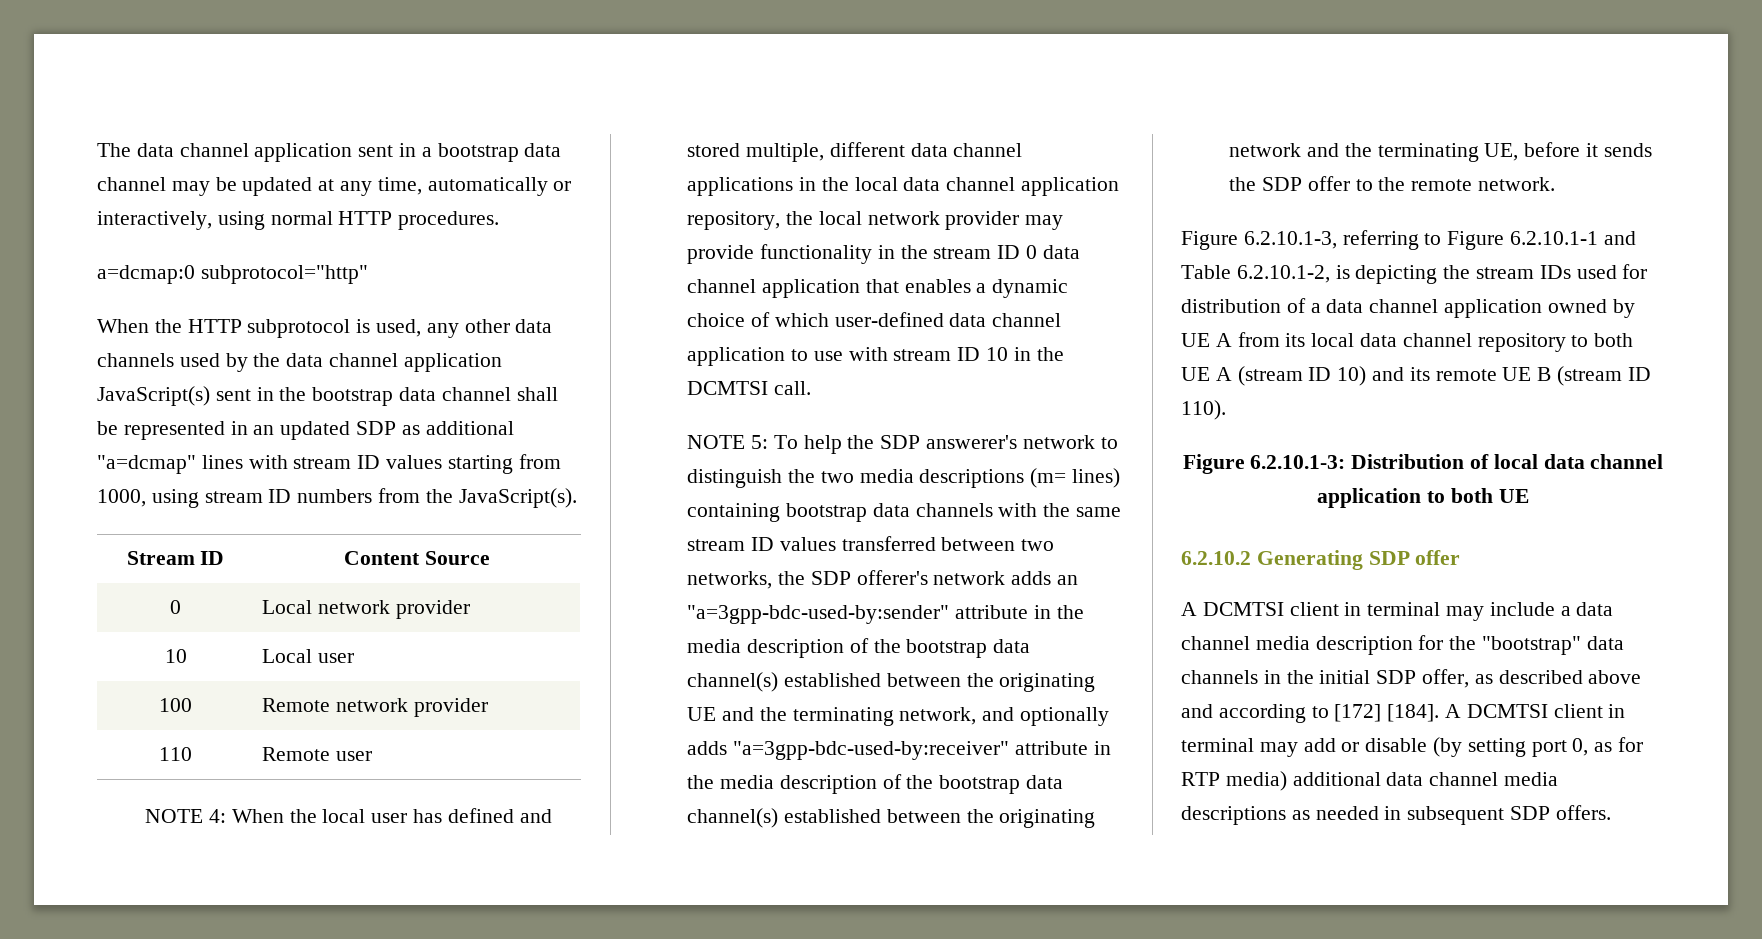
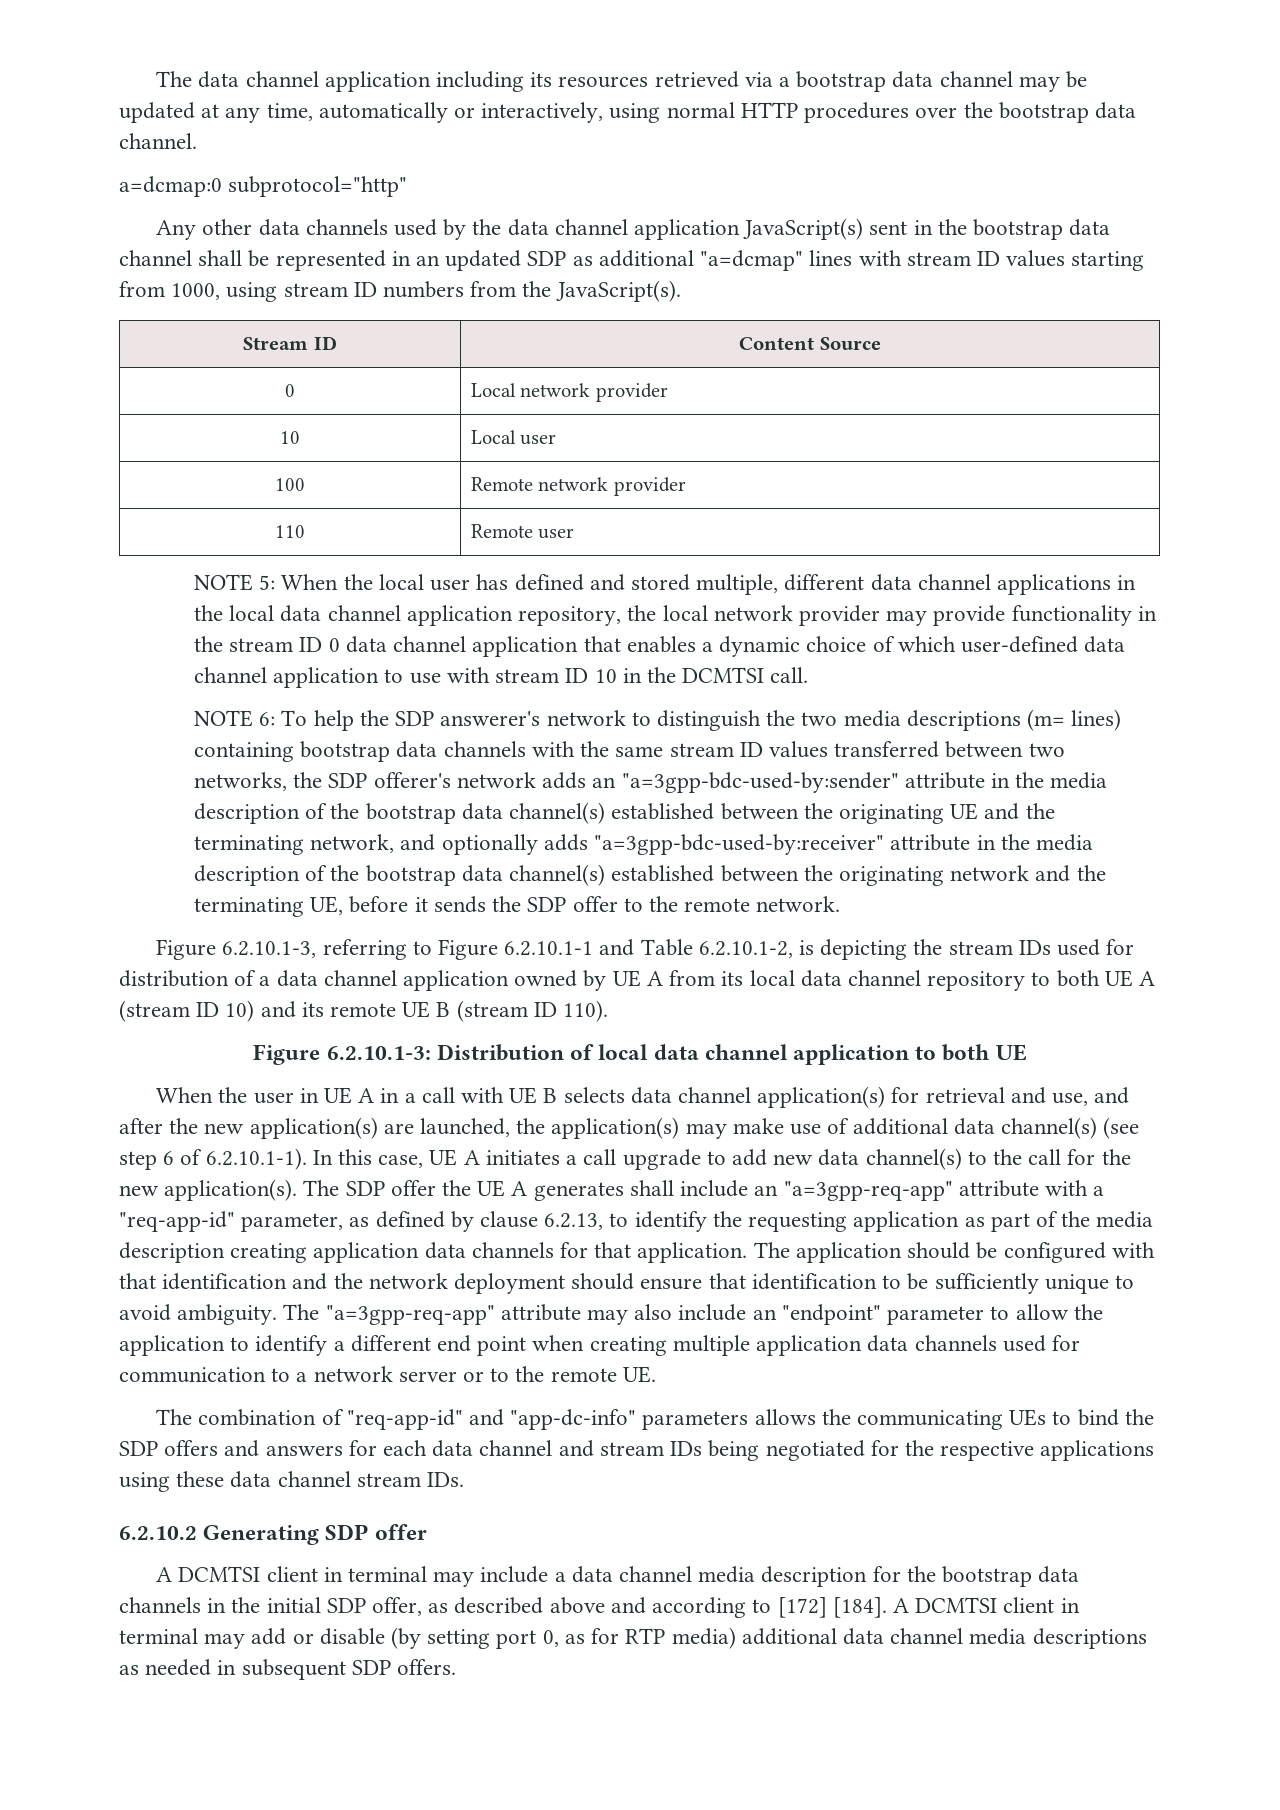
[358,143,417,157] sent in -> [435,71,773,92] including its resources retrieved via
[398,211,500,230] [97,265,368,284] [97,319,459,338] procedures. // a=dcmap:0 subprotocol="http" // When the HTTP subprotocol is used, any -> [804,102,1136,123] [119,133,197,149] [119,176,408,197] [156,220,197,240] procedures over the bootstrap data channel. // a=dcmap:0 subprotocol="http" // Any
[208,809,226,823] 4: -> [259,575,276,590] 5:
[750,435,768,449] 5: -> [259,712,276,726] 6:
(1529, 496) none -> [156,1086,1130,1108] [119,1117,1140,1139] [119,1148,1131,1170] [119,1179,1105,1201] [119,1211,1154,1232] [119,1242,1155,1263] [119,1273,1134,1294] [119,1304,1103,1325] [119,1335,1080,1356] [119,1366,656,1383] [156,1409,1154,1430] [119,1440,1155,1461] [119,1471,465,1492] // When the user in UE A in a call with UE B selects data channel application(s) for retrieval and use, and after the new application(s) are launched, the application(s) may make use of additional data channel(s) (see step 6 of 6.2.10.1-1). In this case, UE A initiates a call upgrade to add new data channel(s) to the call for the new application(s). The SDP offer the UE A generates shall include an "a=3gpp-req-app" attribute with a "req-app-id" parameter, as defined by clause 6.2.13, to identify the requesting application as part of the media description creating application data channels for that application. The application should be configured with that identification and the network deployment should ensure that identification to be sufficiently unique to avoid ambiguity. The "a=3gpp-req-app" attribute may also include an "endpoint" parameter to allow the application to identify a different end point when creating multiple application data channels used for communication to a network server or to the remote UE. // The combination of "req-app-id" and "app-dc-info" parameters allows the communicating UEs to bind the SDP offers and answers for each data channel and stream IDs being negotiated for the respective applications using these data channel stream IDs.
[1482,636,1582,655] "bootstrap" -> [942,1566,1033,1587] bootstrap

